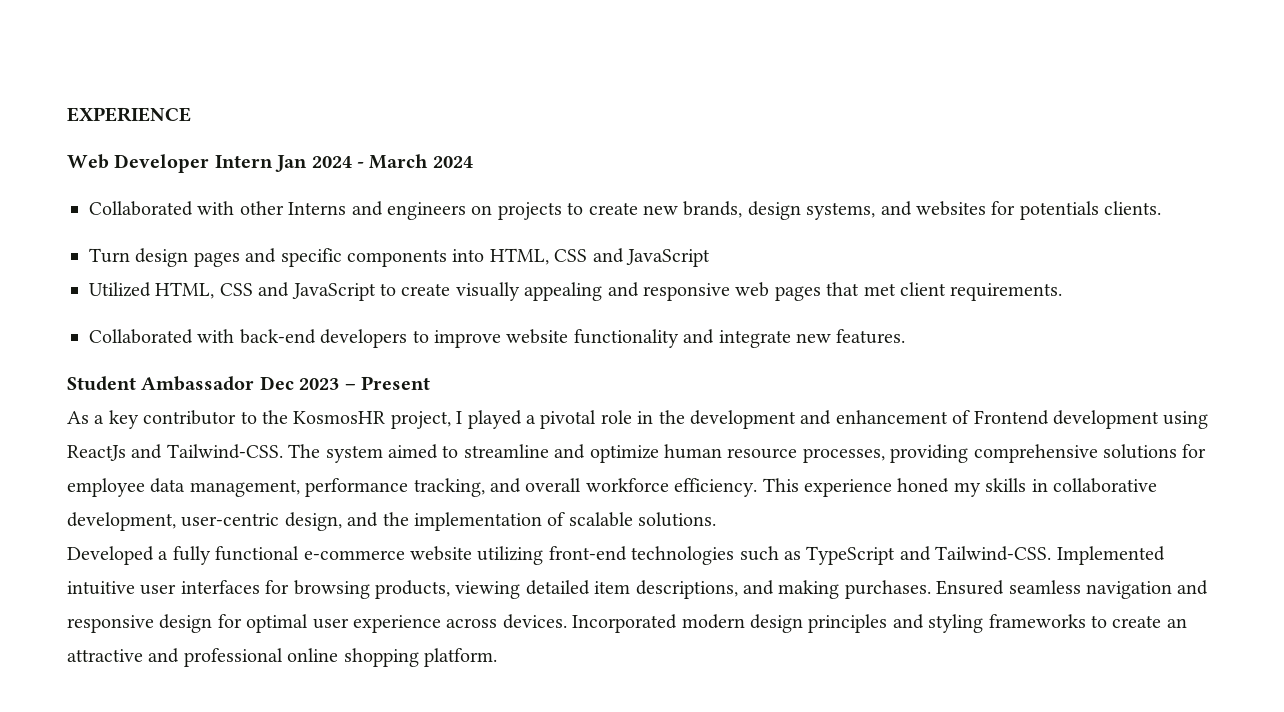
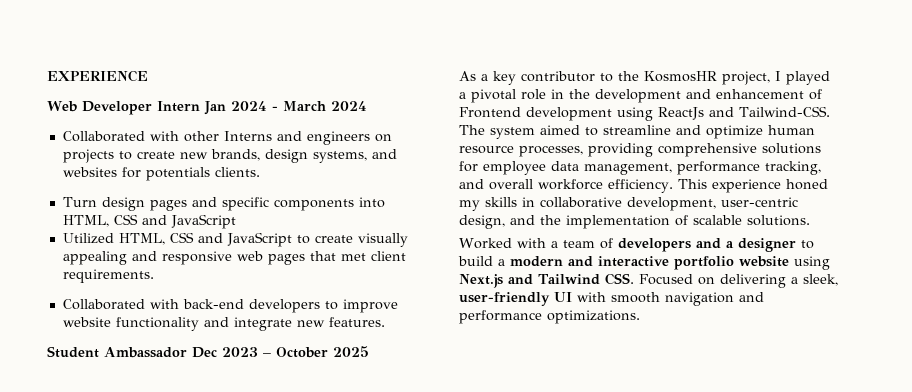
[361,376,430,390] Present -> [276,346,369,358] October 2025
[67,546,1165,565] [67,580,1209,599] [67,614,1187,633] [67,648,497,667] Developed a fully functional e-commerce website utilizing front-end technologies such as TypeScript and Tailwind-CSS. Implemented intuitive user interfaces for browsing products, viewing detailed item descriptions, and making purchases. Ensured seamless navigation and responsive design for optimal user experience across devices. Incorporated modern design principles and styling frameworks to create an attractive and professional online shopping platform. -> [459,238,814,252] [458,256,830,270] [459,273,838,288] [459,292,764,306] [459,310,640,324] Worked with a team of developers and a designer to build a modern and interactive portfolio website using Next.js and Tailwind CSS. Focused on delivering a sleek, user-friendly UI with smooth navigation and performance optimizations.

